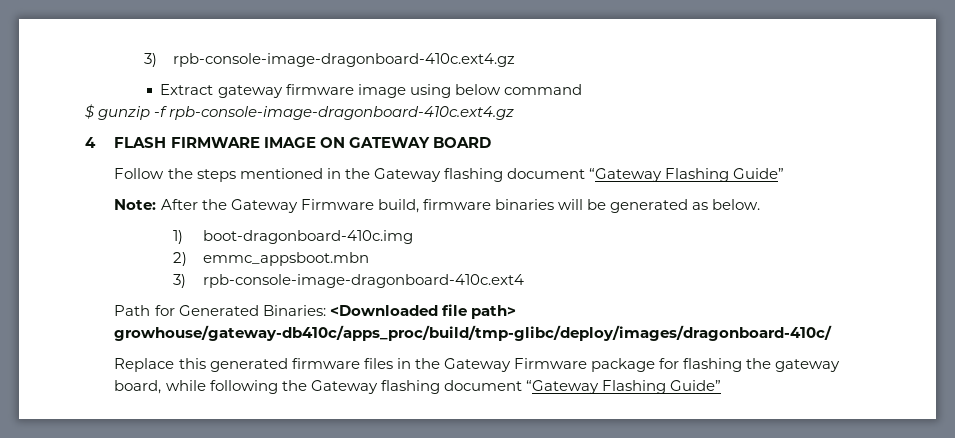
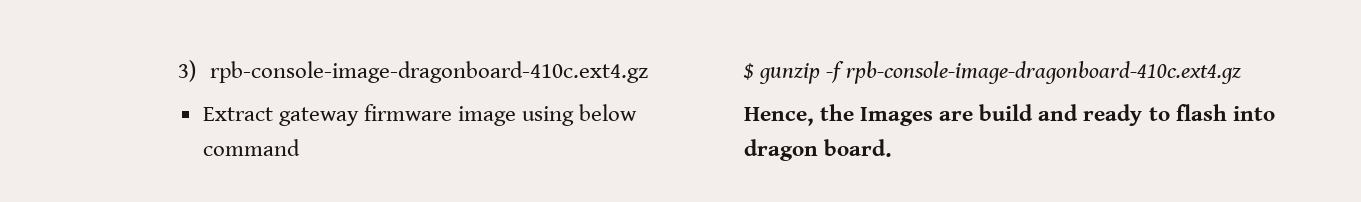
[85,137,491,148] [114,168,785,182] [114,199,761,213] [173,230,413,244] [173,252,369,266] [173,274,524,288] [114,304,516,319] [114,325,833,341] [114,358,841,372] [114,380,721,394] 4 FLASH FIRMWARE IMAGE ON GATEWAY BOARD // Follow the steps mentioned in the Gateway flashing document “Gateway Flashing Guide” // Note: After the Gateway Firmware build, firmware binaries will be generated as below. // 1) boot-dragonboard-410c.img // 2) emmc_appsboot.mbn // 3) rpb-console-image-dragonboard-410c.ext4 // Path for Generated Binaries: <Downloaded file path> growhouse/gateway-db410c/apps_proc/build/tmp-glibc/deploy/images/dragonboard-410c/ // Replace this generated firmware files in the Gateway Firmware package for flashing the gateway board, while following the Gateway flashing document “Gateway Flashing Guide” -> [744,104,1275,126] [744,139,893,161] Hence, the Images are build and ready to flash into dragon board.

